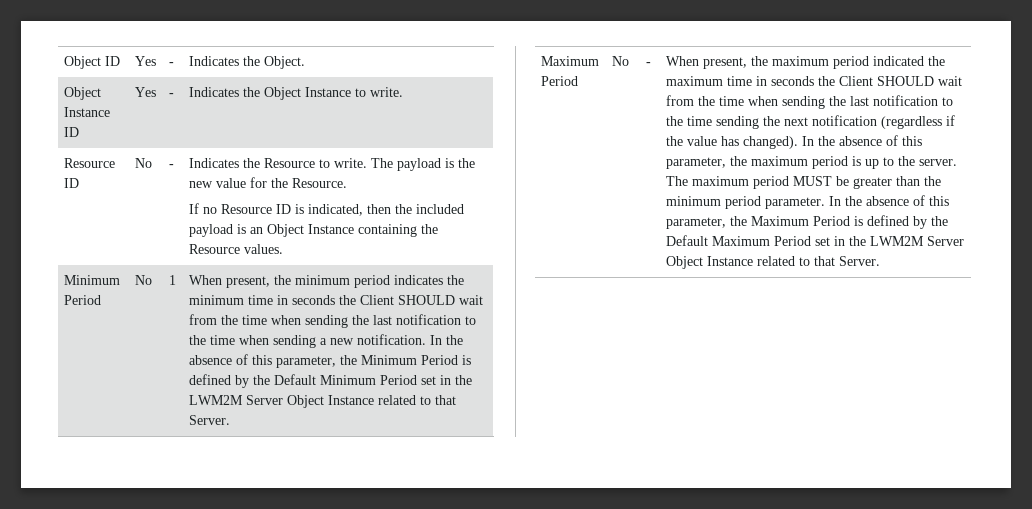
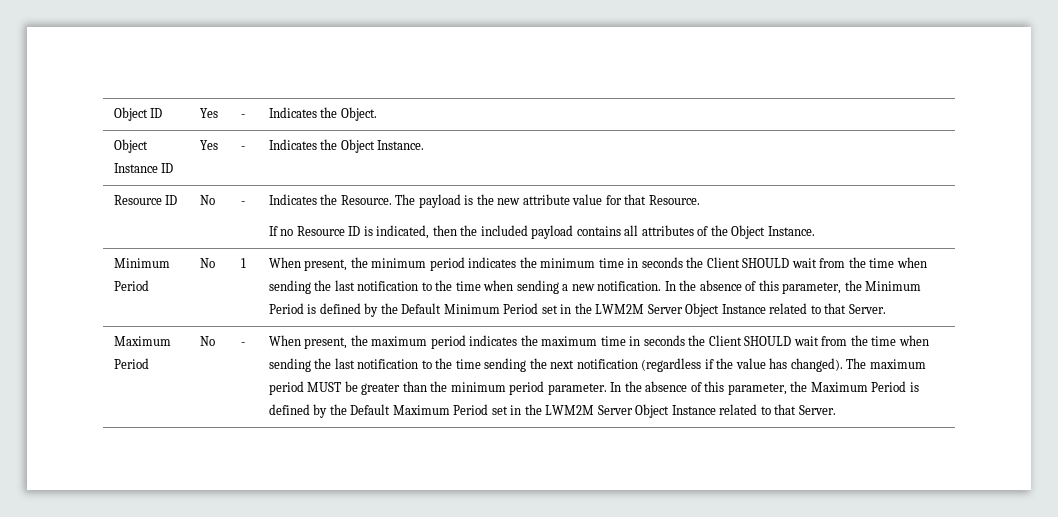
[304,87,403,97] Instance to write. -> [377,140,425,150] Instance.
[263,158,367,168] Resource to write. -> [340,195,392,205] Resource.
(213, 184) none -> [522,194,570,205] attribute
[270,178,288,188] the -> [624,194,647,205] that
[236,224,438,237] [188,244,283,254] is an Object Instance containing the Resource values. -> [576,225,815,239] contains all attributes of the Object Instance.
[872,56,924,66] indicated -> [469,335,518,346] indicates
[801,135,922,146] [665,156,957,169] In the absence of this parameter, the maximum period is up to the server. -> (843, 365) none

